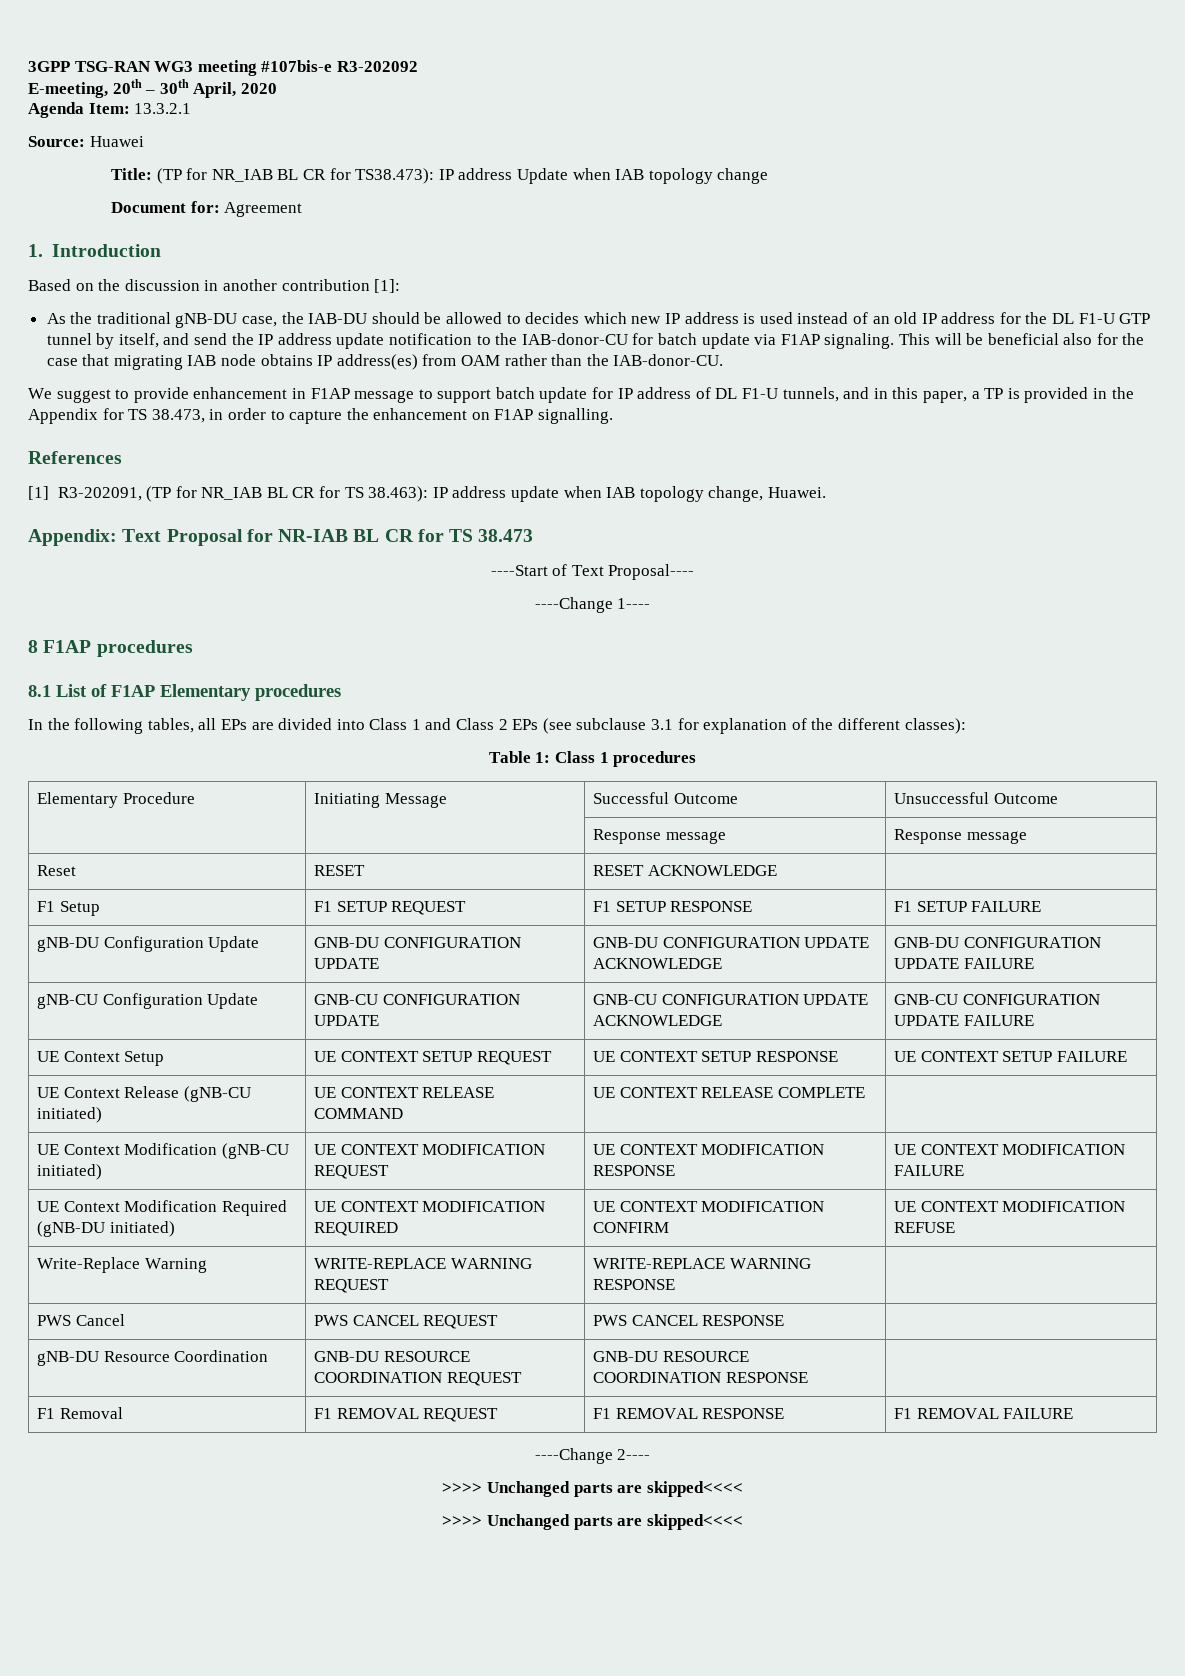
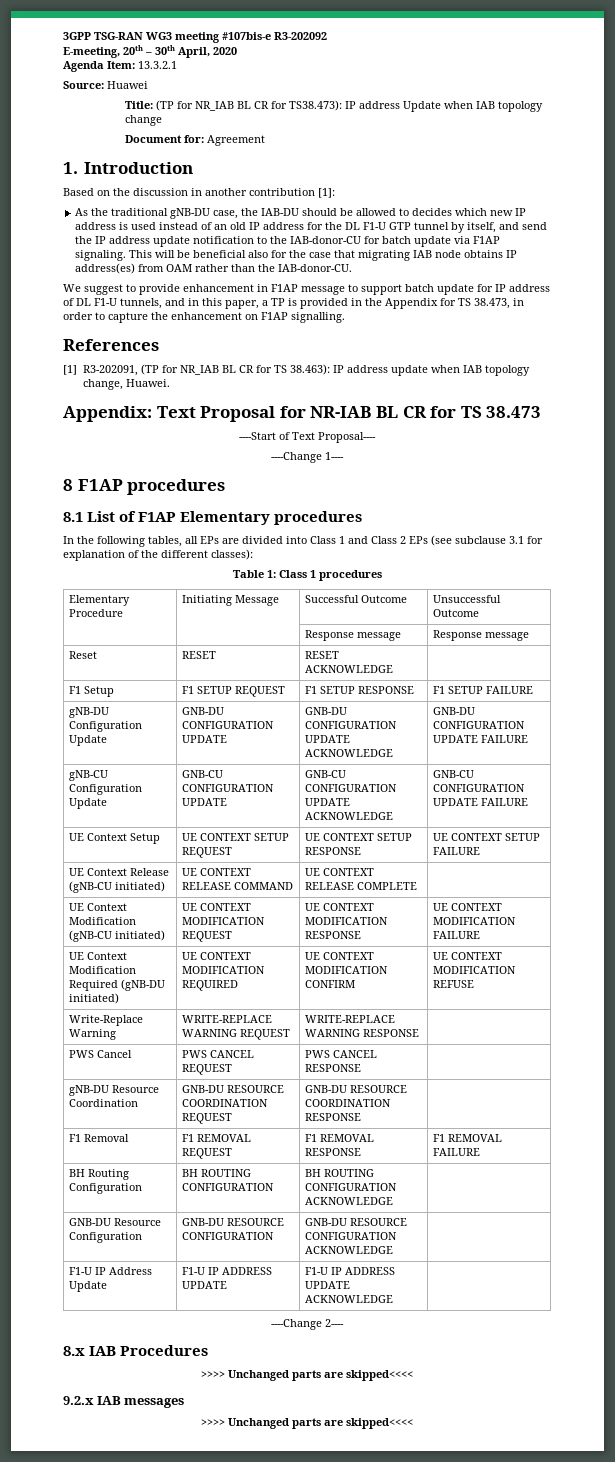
(1074, 1413) none -> [68,1169,129,1180] [68,1183,142,1194] [181,1169,251,1177] [181,1183,274,1191] [304,1169,374,1177] [304,1183,397,1191] [304,1197,393,1205] [68,1218,161,1226] [68,1232,142,1243] [181,1218,284,1226] [181,1232,274,1240] [304,1218,407,1226] [304,1232,397,1240] [304,1246,393,1254] [68,1267,152,1275] [68,1281,107,1292] [181,1267,272,1275] [181,1281,227,1289] [304,1267,395,1275] [304,1281,350,1289] [304,1295,393,1303] // BH Routing Configuration | BH ROUTING CONFIGURATION | BH ROUTING CONFIGURATION ACKNOWLEDGE | // GNB-DU Resource Configuration | GNB-DU RESOURCE CONFIGURATION | GNB-DU RESOURCE CONFIGURATION ACKNOWLEDGE | // F1-U IP Address Update | F1-U IP ADDRESS UPDATE | F1-U IP ADDRESS UPDATE ACKNOWLEDGE |
[442,1481,743,1497] // >>>> Unchanged parts are skipped<<<< -> [63,1345,209,1356] [201,1370,413,1381] [63,1396,185,1408] // 8.x IAB Procedures // >>>> Unchanged parts are skipped<<<< // 9.2.x IAB messages

